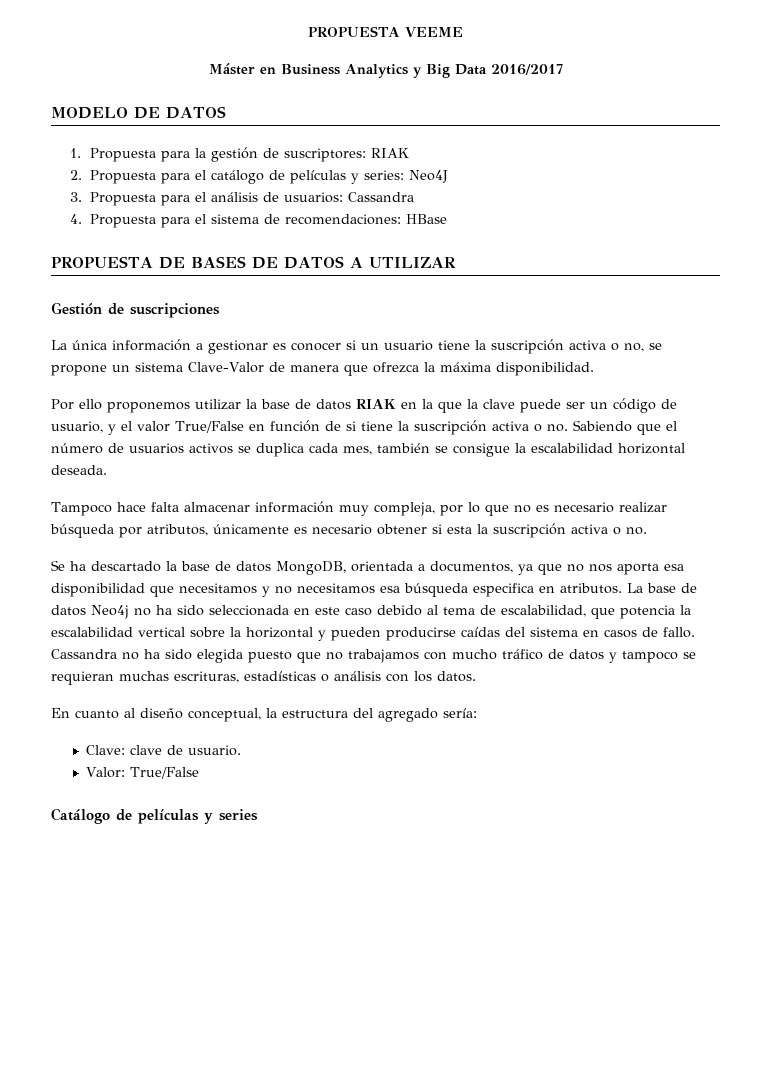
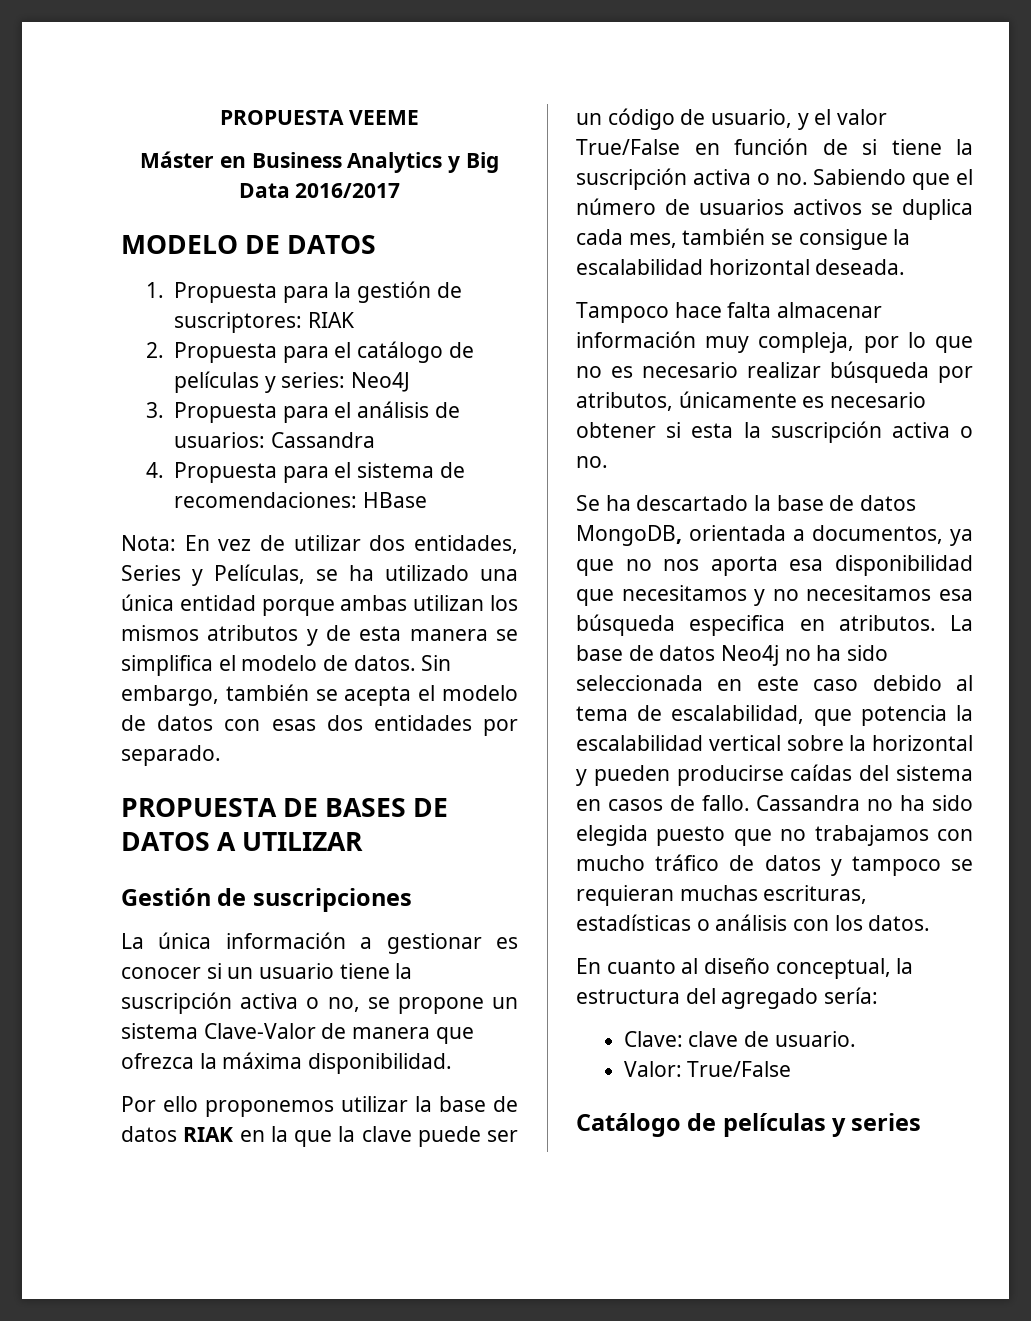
(447, 219) none -> [121,535,518,554] [121,564,518,586] [121,594,518,616] [121,625,518,646] [121,655,452,676] [121,684,518,706] [121,715,518,736] [121,745,221,766] // Nota: En vez de utilizar dos entidades, Series y Películas, se ha utilizado una única entidad porque ambas utilizan los mismos atributos y de esta manera se simplifica el modelo de datos. Sin embargo, también se acepta el modelo de datos con esas dos entidades por separado.

